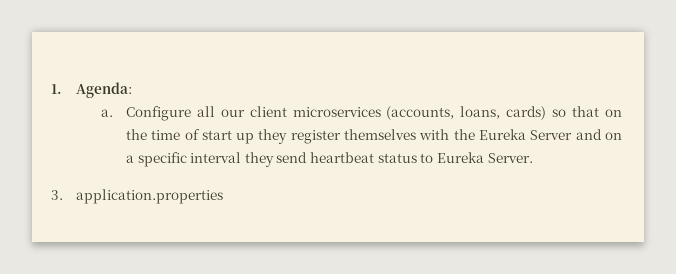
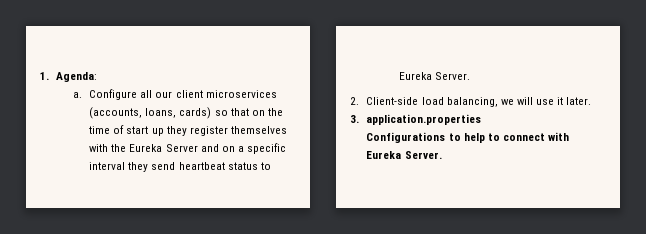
[51,189,223,204] 3. application.properties -> [350,97,592,107] [350,114,482,125] [366,132,569,143] [366,151,442,159] 2. Client-side load balancing, we will use it later. // 3. application.properties // Configurations to help to connect with Eureka Server.

